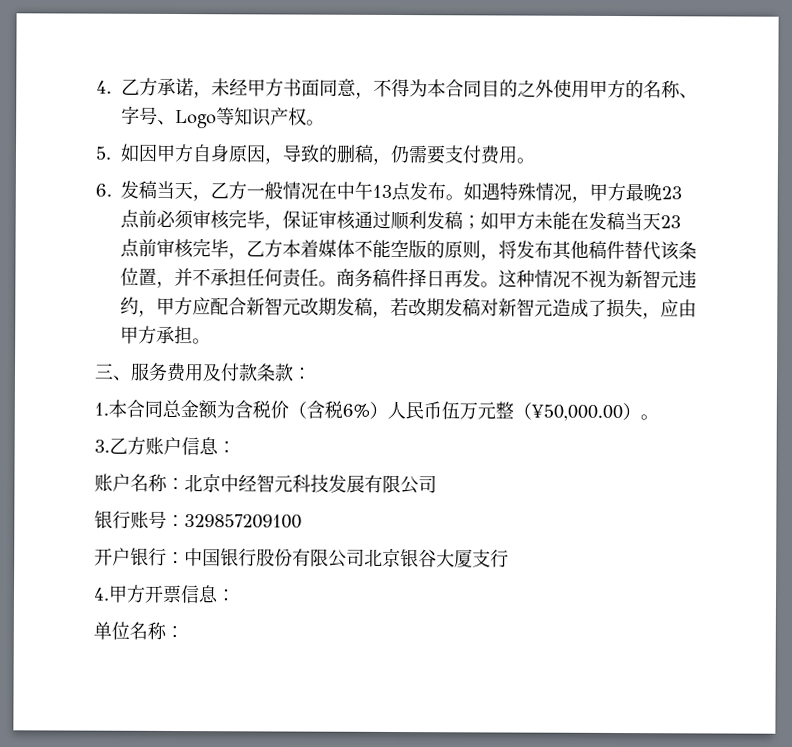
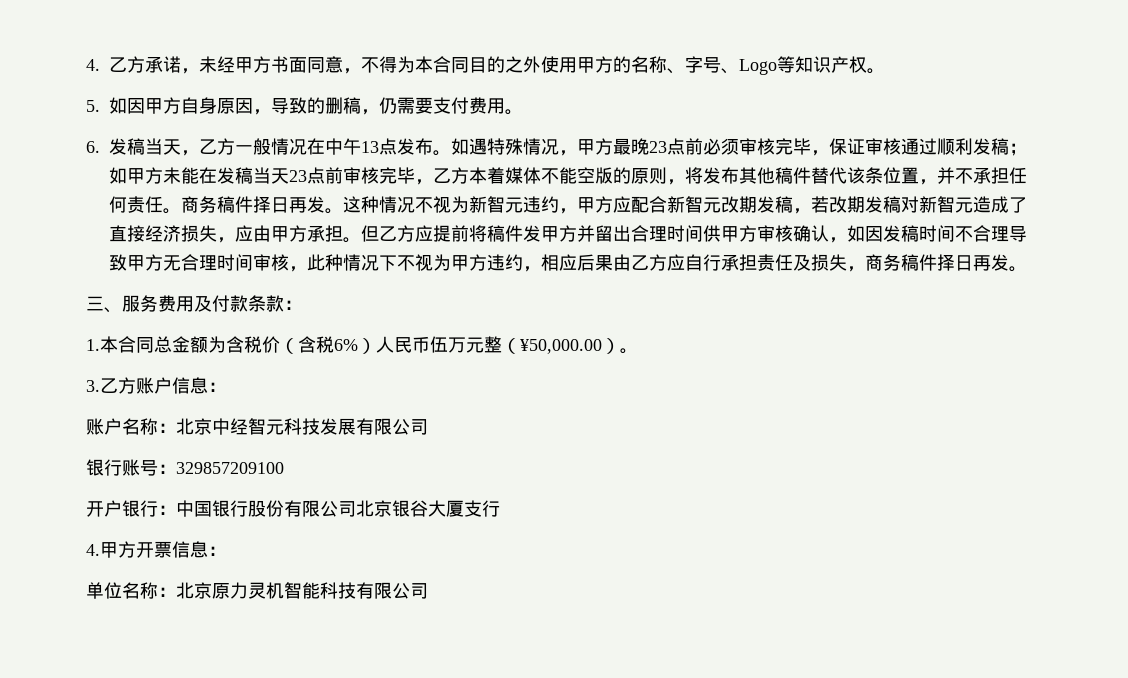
(608, 308) none -> [109,225,181,242] 直接经济
(212, 341) none -> [361,225,1027,243] [109,254,1027,272] 但乙方应提前将稿件发甲方并留出合理时间供甲方审核确认，如因发稿时间不合理导致甲方无合理时间审核，此种情况下不视为甲方违约，相应后果由乙方应自行承担责任及损失，商务稿件择日再发。
(184, 632) none -> [176,582,428,599] 北京原力灵机智能科技有限公司

